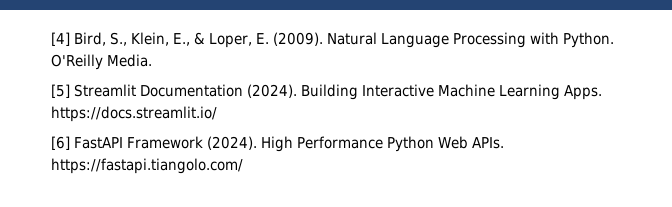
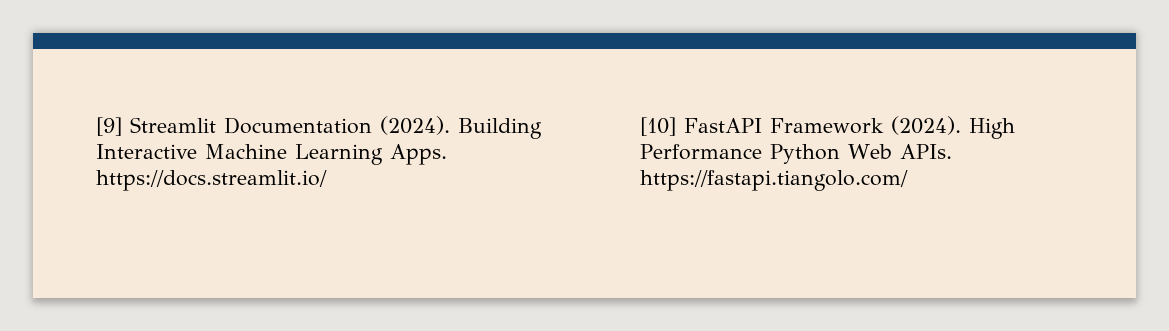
[50,32,614,48] [50,54,152,70] [50,84,70,98] [4] Bird, S., Klein, E., & Loper, E. (2009). Natural Language Processing with Python. O'Reilly Media. // [5] -> [95,117,122,136] [9]
[50,136,70,150] [6] -> [639,117,676,136] [10]

